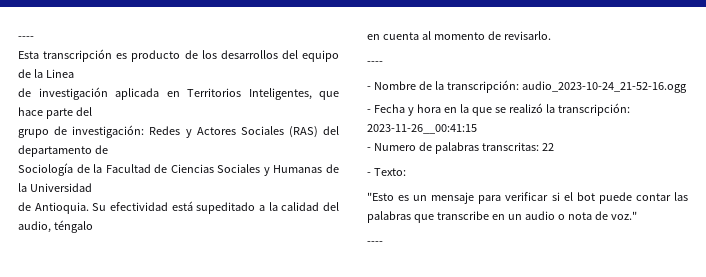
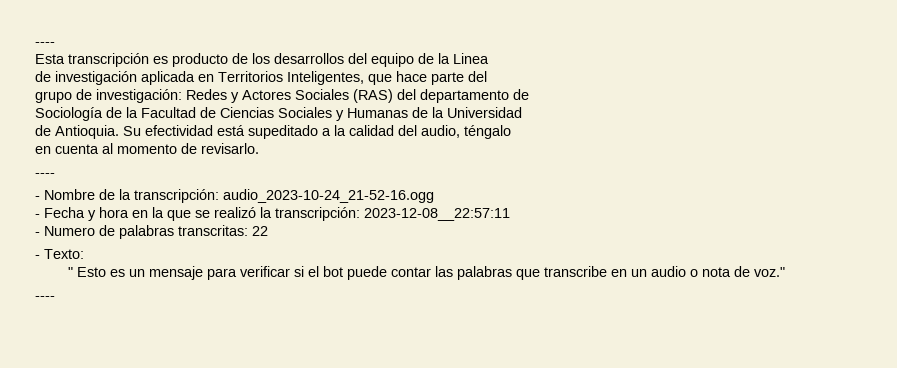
[367,124,477,134] 2023-11-26__00:41:15 -> [364,208,510,221] 2023-12-08__22:57:11
[367,192,394,201] "Esto -> [68,267,107,277] " Esto

